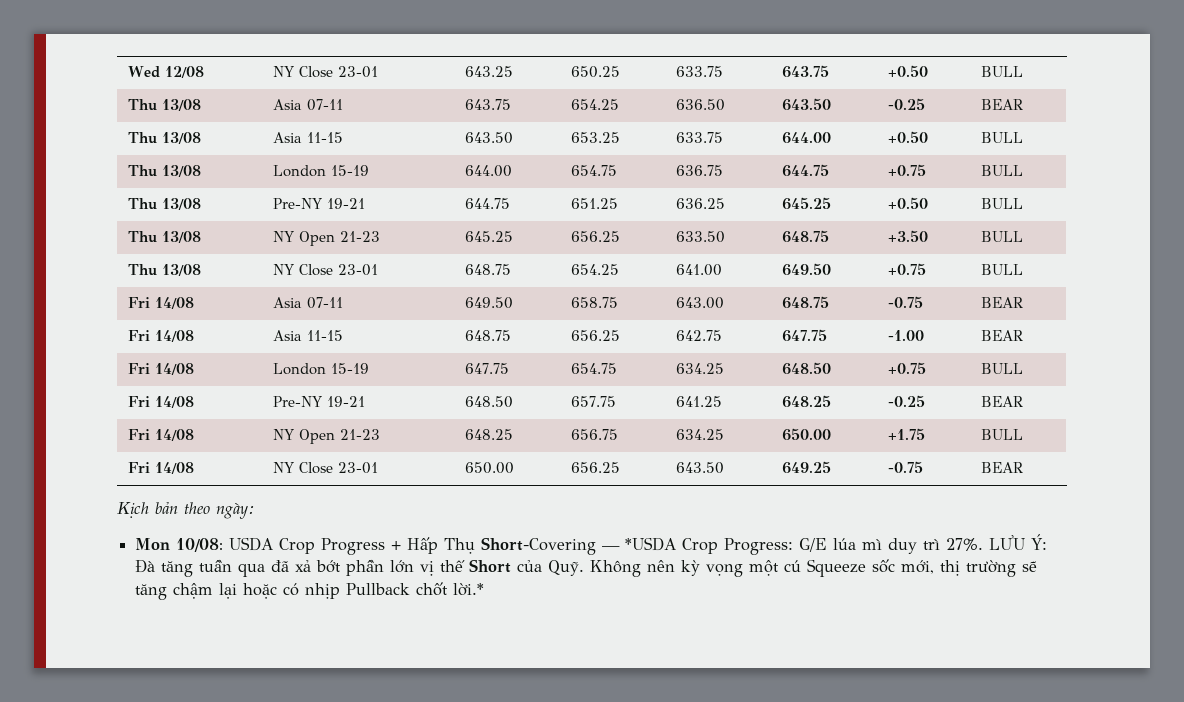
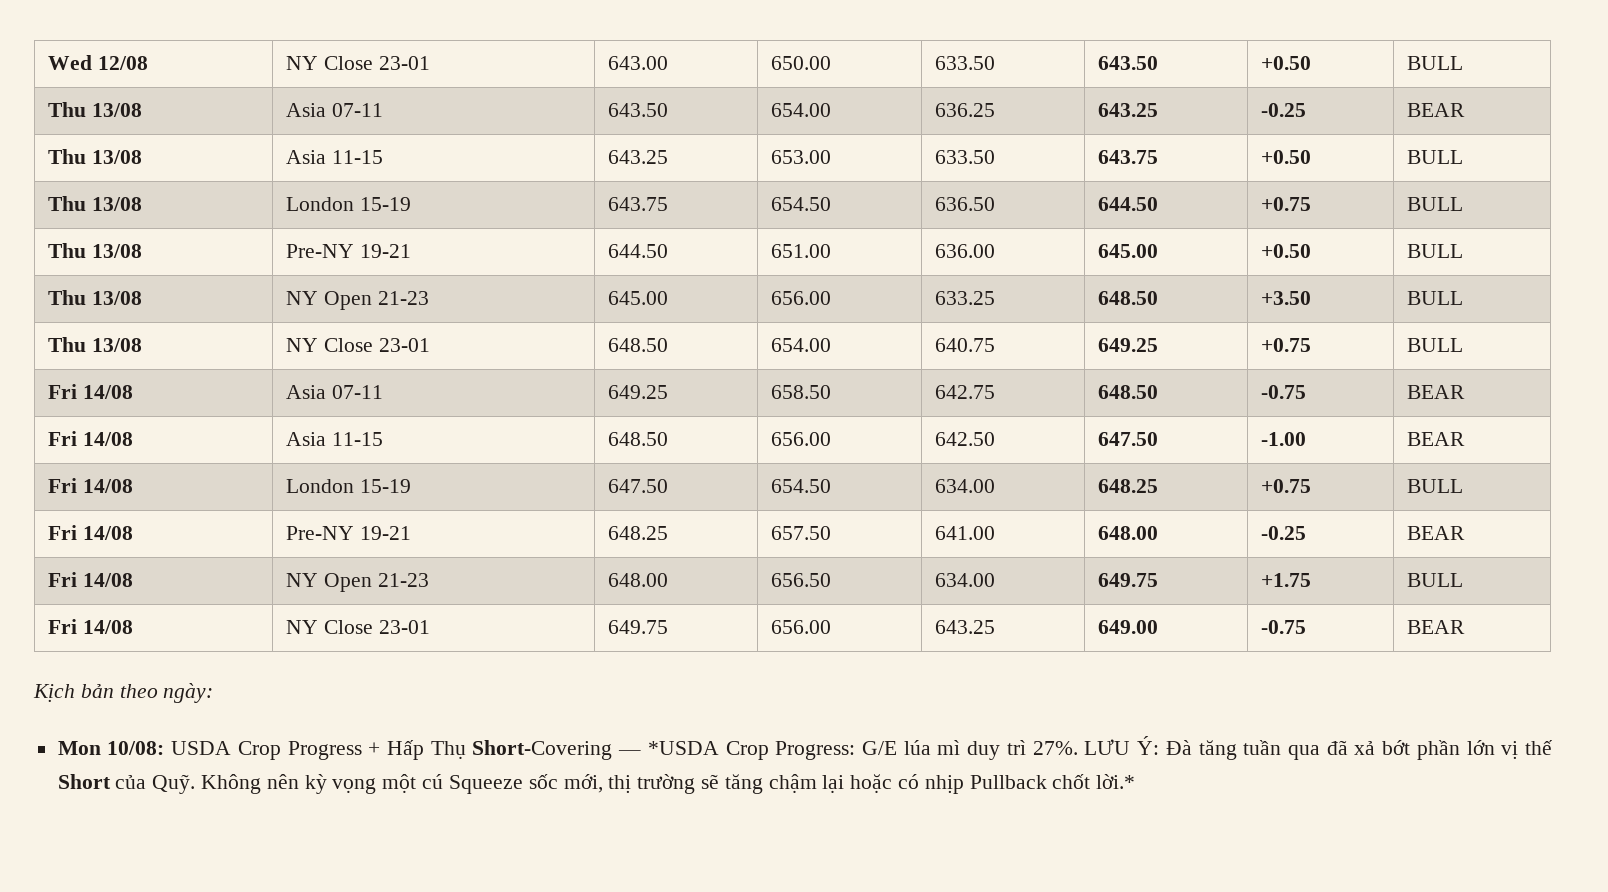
[465,66,514,77] [571,66,621,78] [676,66,724,77] [782,65,830,78] 643.25 | 650.25 | 633.75 | 643.75 -> [608,56,669,70] [771,56,832,70] [935,56,996,70] [1098,56,1159,70] 643.00 | 650.00 | 633.50 | 643.50
[465,99,512,110] [571,99,620,110] [676,99,726,111] [782,98,832,111] 643.75 | 654.25 | 636.50 | 643.50 -> [608,103,669,117] [771,103,832,117] [935,103,996,117] [1098,103,1159,117] 643.50 | 654.00 | 636.25 | 643.25
[465,132,514,144] [571,132,621,143] [676,132,724,143] [782,132,832,144] 643.50 | 653.25 | 633.75 | 644.00 -> [608,150,669,164] [771,150,832,164] [935,150,996,164] [1098,150,1159,164] 643.25 | 653.00 | 633.50 | 643.75
[465,165,513,177] [571,165,618,176] [676,165,724,176] [782,164,830,177] 644.00 | 654.75 | 636.75 | 644.75 -> [608,197,669,211] [771,197,832,211] [935,197,996,211] [1098,197,1159,211] 643.75 | 654.50 | 636.50 | 644.50
[465,198,511,209] [571,198,619,209] [676,198,726,209] [782,197,832,210] 644.75 | 651.25 | 636.25 | 645.25 -> [608,244,669,258] [771,244,832,258] [935,244,996,258] [1098,244,1159,258] 644.50 | 651.00 | 636.00 | 645.00
[465,231,514,242] [571,231,621,242] [676,231,726,243] [782,230,830,243] 645.25 | 656.25 | 633.50 | 648.75 -> [608,291,669,305] [771,291,832,305] [935,291,996,305] [1098,291,1159,305] 645.00 | 656.00 | 633.25 | 648.50
[465,264,512,275] [571,264,620,275] [676,264,723,276] [782,263,832,276] 648.75 | 654.25 | 641.00 | 649.50 -> [608,338,669,352] [771,338,832,352] [935,338,996,352] [1098,338,1159,352] 648.50 | 654.00 | 640.75 | 649.25
[465,297,514,309] [571,297,619,308] [676,297,725,309] [782,296,830,309] 649.50 | 658.75 | 643.00 | 648.75 -> [608,385,669,399] [771,385,832,399] [935,385,996,399] [1098,385,1159,399] 649.25 | 658.50 | 642.75 | 648.50
[465,330,512,341] [571,330,621,341] [676,330,723,341] [782,329,828,342] 648.75 | 656.25 | 642.75 | 647.75 -> [608,432,669,446] [771,432,832,446] [935,432,996,446] [1098,432,1159,446] 648.50 | 656.00 | 642.50 | 647.50
[465,363,510,374] [571,363,618,374] [676,363,725,374] [782,362,832,375] 647.75 | 654.75 | 634.25 | 648.50 -> [608,479,669,493] [771,479,832,493] [935,479,996,493] [1098,479,1159,493] 647.50 | 654.50 | 634.00 | 648.25
[465,396,514,408] [571,396,617,407] [676,396,723,407] [782,395,832,408] 648.50 | 657.75 | 641.25 | 648.25 -> [608,526,669,540] [771,526,832,540] [935,526,996,540] [1098,526,1159,540] 648.25 | 657.50 | 641.00 | 648.00
[465,429,514,440] [571,429,619,440] [676,429,725,440] [782,428,832,441] 648.25 | 656.75 | 634.25 | 650.00 -> [608,573,669,587] [771,573,832,587] [935,573,996,587] [1098,573,1159,587] 648.00 | 656.50 | 634.00 | 649.75
[465,462,515,474] [571,462,621,473] [676,462,725,474] [782,461,832,474] 650.00 | 656.25 | 643.50 | 649.25 -> [608,620,669,634] [771,620,832,634] [935,620,996,634] [1098,620,1159,634] 649.75 | 656.00 | 643.25 | 649.00

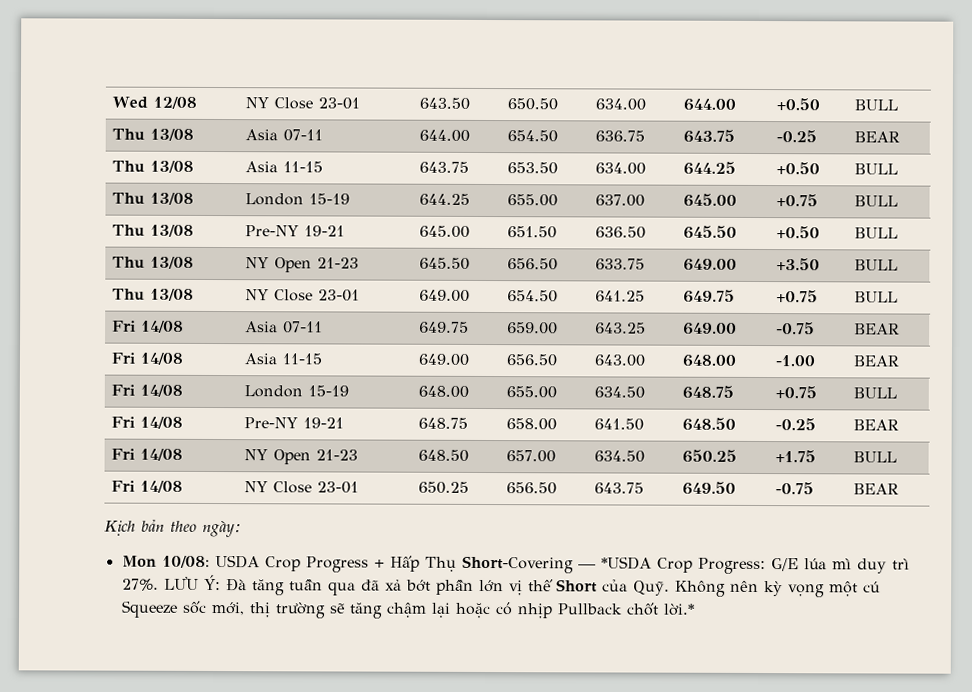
[608,56,669,70] [771,56,832,70] [935,56,996,70] [1098,56,1159,70] 643.00 | 650.00 | 633.50 | 643.50 -> [418,97,470,110] [506,98,558,111] [594,98,646,111] [682,98,736,111] 643.50 | 650.50 | 634.00 | 644.00
[608,103,669,117] [771,103,832,117] [935,103,996,117] [1098,103,1159,117] 643.50 | 654.00 | 636.25 | 643.25 -> [418,129,470,142] [506,130,558,143] [594,130,645,142] [682,129,735,143] 644.00 | 654.50 | 636.75 | 643.75
[608,150,669,164] [771,150,832,164] [935,150,996,164] [1098,150,1159,164] 643.25 | 653.00 | 633.50 | 643.75 -> [418,161,469,173] [506,162,558,175] [594,162,646,175] [682,161,736,175] 643.75 | 653.50 | 634.00 | 644.25
[608,197,669,211] [771,197,832,211] [935,197,996,211] [1098,197,1159,211] 643.75 | 654.50 | 636.50 | 644.50 -> [418,193,470,205] [506,194,558,207] [594,194,645,207] [682,193,737,207] 644.25 | 655.00 | 637.00 | 645.00
[608,244,669,258] [771,244,832,258] [935,244,996,258] [1098,244,1159,258] 644.50 | 651.00 | 636.00 | 645.00 -> [418,225,470,238] [506,226,557,239] [594,226,646,239] [682,225,737,239] 645.00 | 651.50 | 636.50 | 645.50
[608,291,669,305] [771,291,832,305] [935,291,996,305] [1098,291,1159,305] 645.00 | 656.00 | 633.25 | 648.50 -> [418,257,470,270] [506,258,558,271] [594,258,645,270] [682,258,737,271] 645.50 | 656.50 | 633.75 | 649.00
[608,338,669,352] [771,338,832,352] [935,338,996,352] [1098,338,1159,352] 648.50 | 654.00 | 640.75 | 649.25 -> [418,289,470,302] [506,290,558,303] [594,290,645,302] [682,289,735,303] 649.00 | 654.50 | 641.25 | 649.75
[608,385,669,399] [771,385,832,399] [935,385,996,399] [1098,385,1159,399] 649.25 | 658.50 | 642.75 | 648.50 -> [418,321,469,333] [506,322,558,335] [594,322,646,334] [682,322,737,335] 649.75 | 659.00 | 643.25 | 649.00
[608,432,669,446] [771,432,832,446] [935,432,996,446] [1098,432,1159,446] 648.50 | 656.00 | 642.50 | 647.50 -> [417,353,469,366] [505,354,557,367] [593,354,645,367] [681,354,736,367] 649.00 | 656.50 | 643.00 | 648.00
[608,479,669,493] [771,479,832,493] [935,479,996,493] [1098,479,1159,493] 647.50 | 654.50 | 634.00 | 648.25 -> [417,385,469,398] [505,386,557,399] [593,386,645,399] [681,385,734,399] 648.00 | 655.00 | 634.50 | 648.75
[608,526,669,540] [771,526,832,540] [935,526,996,540] [1098,526,1159,540] 648.25 | 657.50 | 641.00 | 648.00 -> [417,417,468,429] [505,418,557,431] [593,418,644,431] [681,417,736,431] 648.75 | 658.00 | 641.50 | 648.50
[608,573,669,587] [771,573,832,587] [935,573,996,587] [1098,573,1159,587] 648.00 | 656.50 | 634.00 | 649.75 -> [417,449,469,462] [505,450,556,463] [593,450,645,463] [681,449,737,463] 648.50 | 657.00 | 634.50 | 650.25
[608,620,669,634] [771,620,832,634] [935,620,996,634] [1098,620,1159,634] 649.75 | 656.00 | 643.25 | 649.00 -> [417,481,469,494] [505,482,557,495] [593,482,644,494] [681,481,736,495] 650.25 | 656.50 | 643.75 | 649.50

